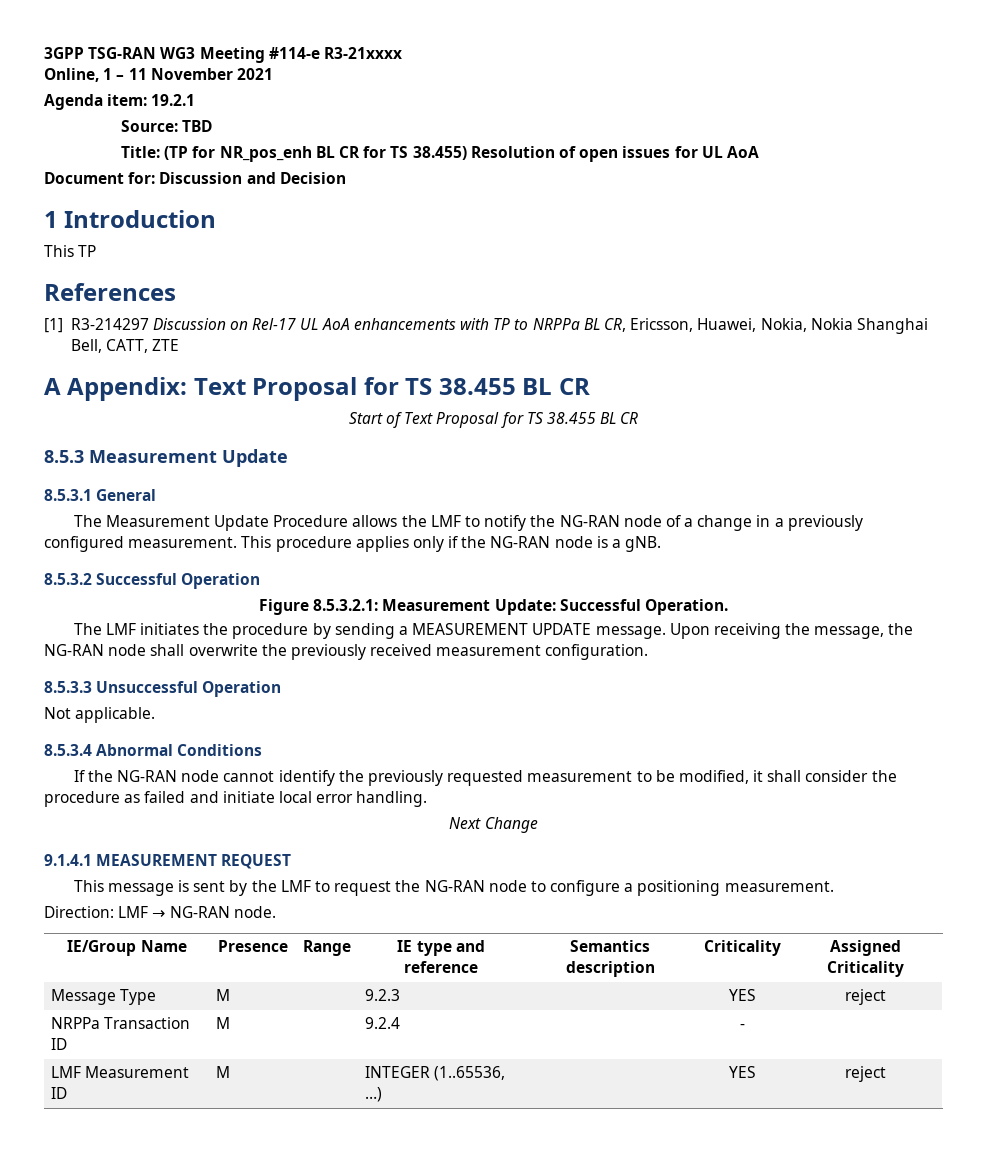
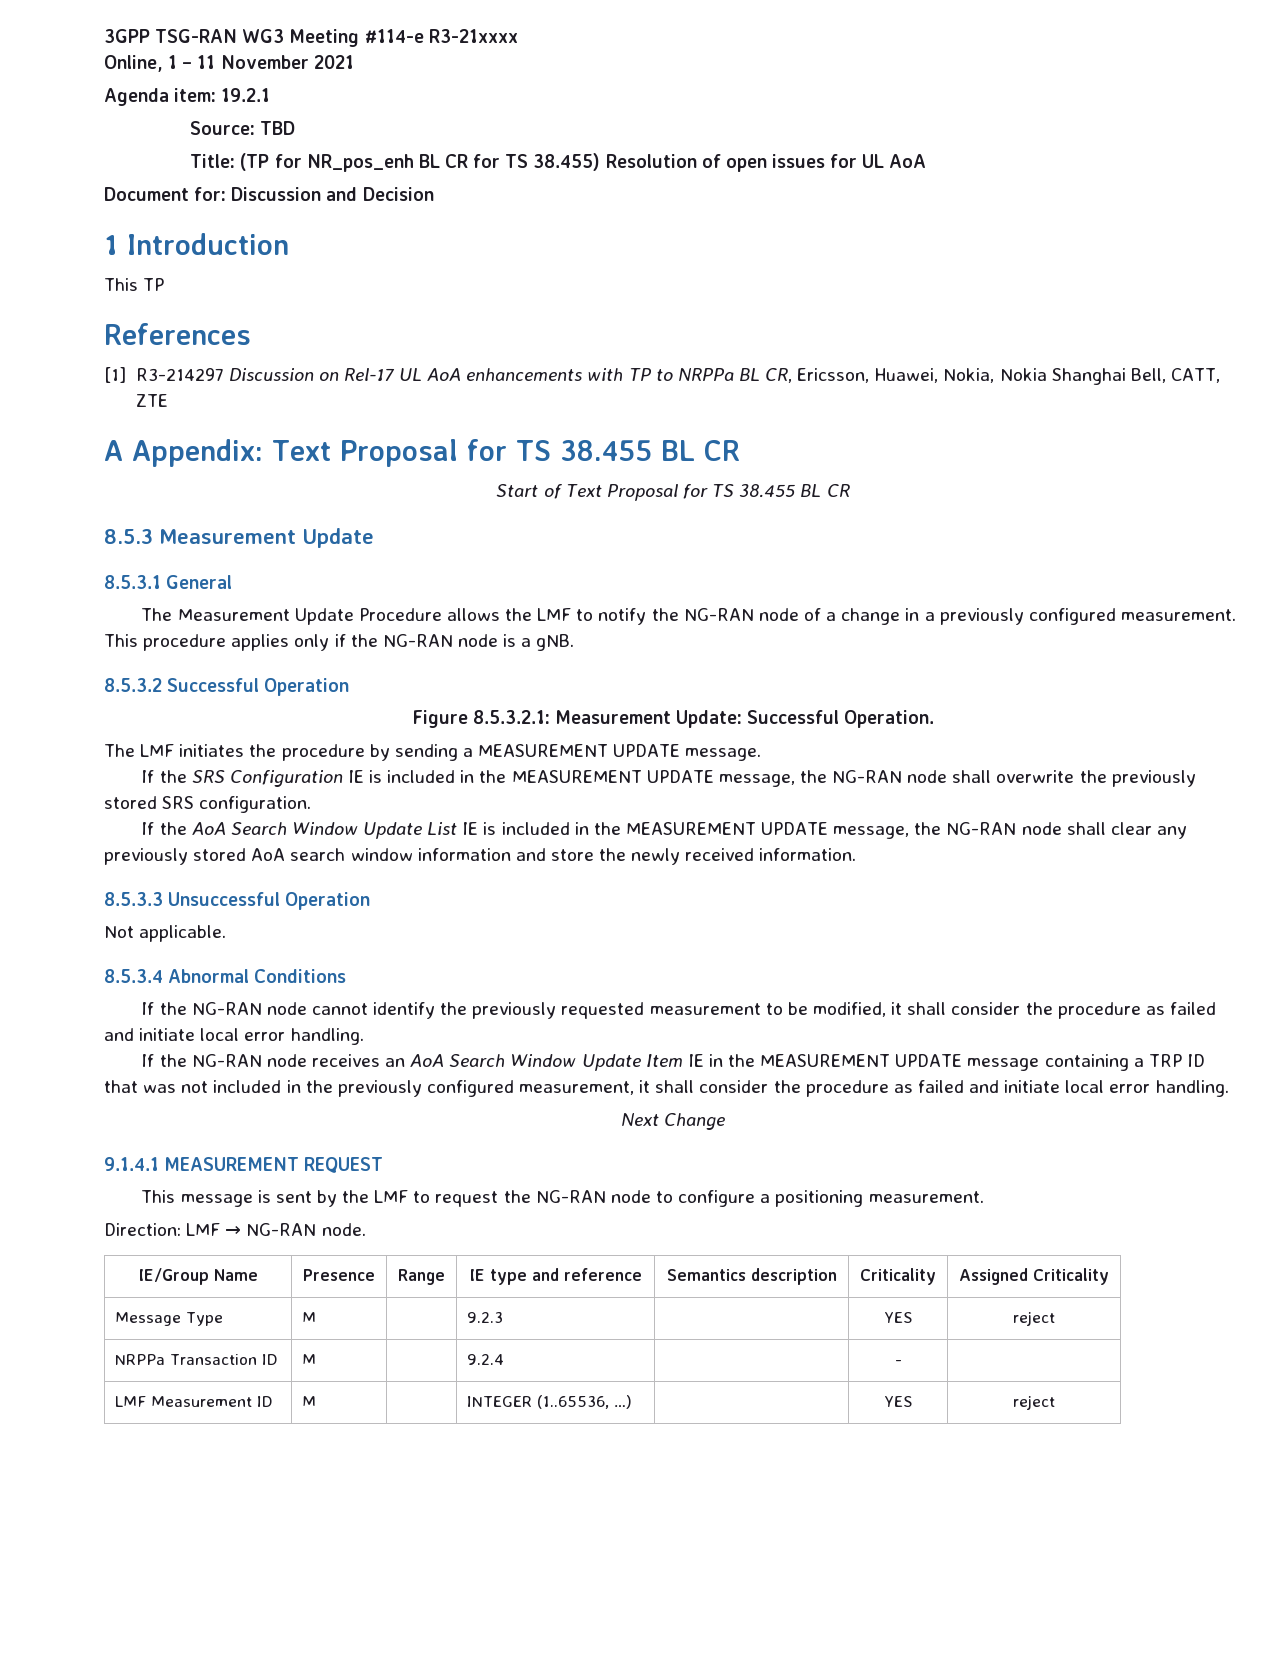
[669,623,811,639] Upon receiving the -> [141,770,714,787] // If the SRS Configuration IE is included in the MEASUREMENT UPDATE
[370,644,649,660] received measurement configuration. -> [104,796,312,813] [141,822,1188,839] [104,848,857,865] stored SRS configuration. // If the AoA Search Window Update List IE is included in the MEASUREMENT UPDATE message, the NG-RAN node shall clear any previously stored AoA search window information and store the newly received information.
(428, 799) none -> [141,1054,1206,1071] [104,1080,1229,1097] // If the NG-RAN node receives an AoA Search Window Update Item IE in the MEASUREMENT UPDATE message containing a TRP ID that was not included in the previously configured measurement, it shall consider the procedure as failed and initiate local error handling.

